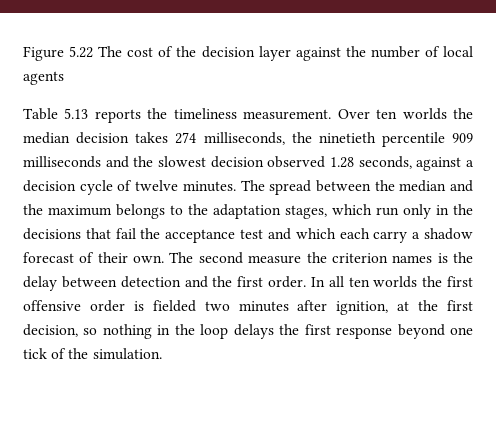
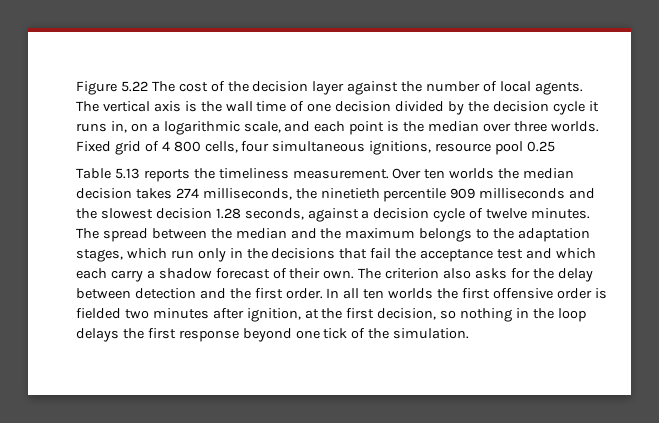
[23,71,64,85] agents -> [534,82,583,95] [76,101,599,115] [76,121,599,135] [76,141,556,155] agents. The vertical axis is the wall time of one decision divided by the decision cycle it runs in, on a logarithmic scale, and each point is the median over three worlds. Fixed grid of 4 800 cells, four simultaneous ignitions, resource pool 0.25
[267,156,326,168] observed -> (212, 213) none
[198,252,448,264] second measure the criterion names is -> [385,268,530,279] criterion also asks for

